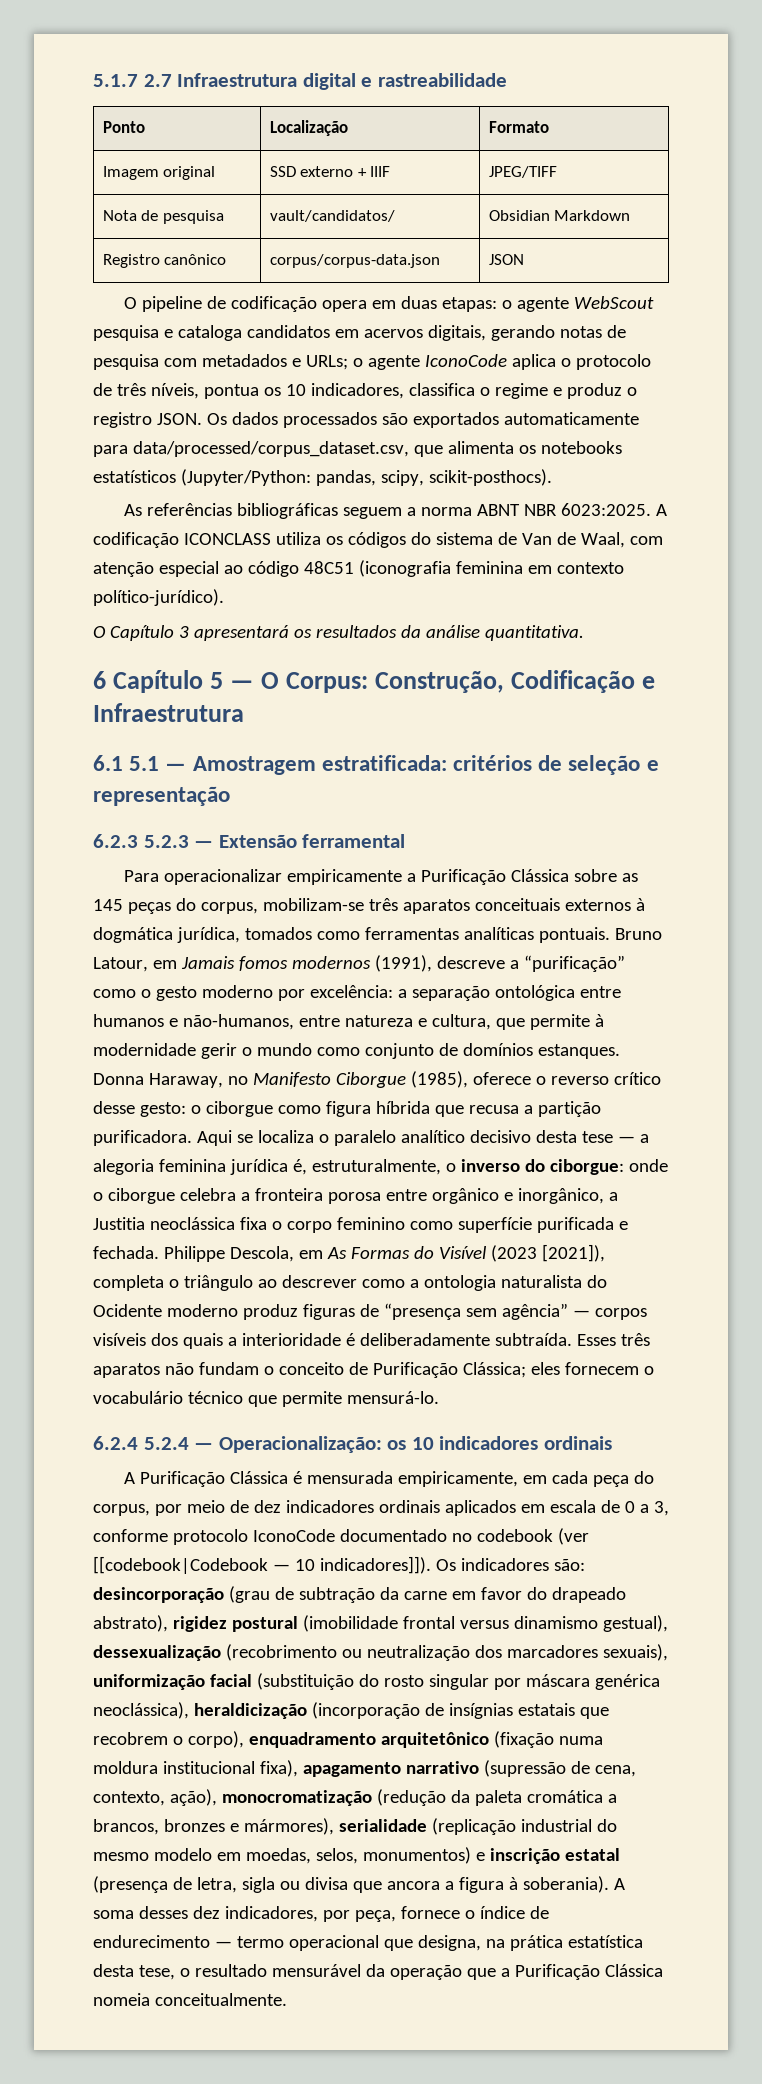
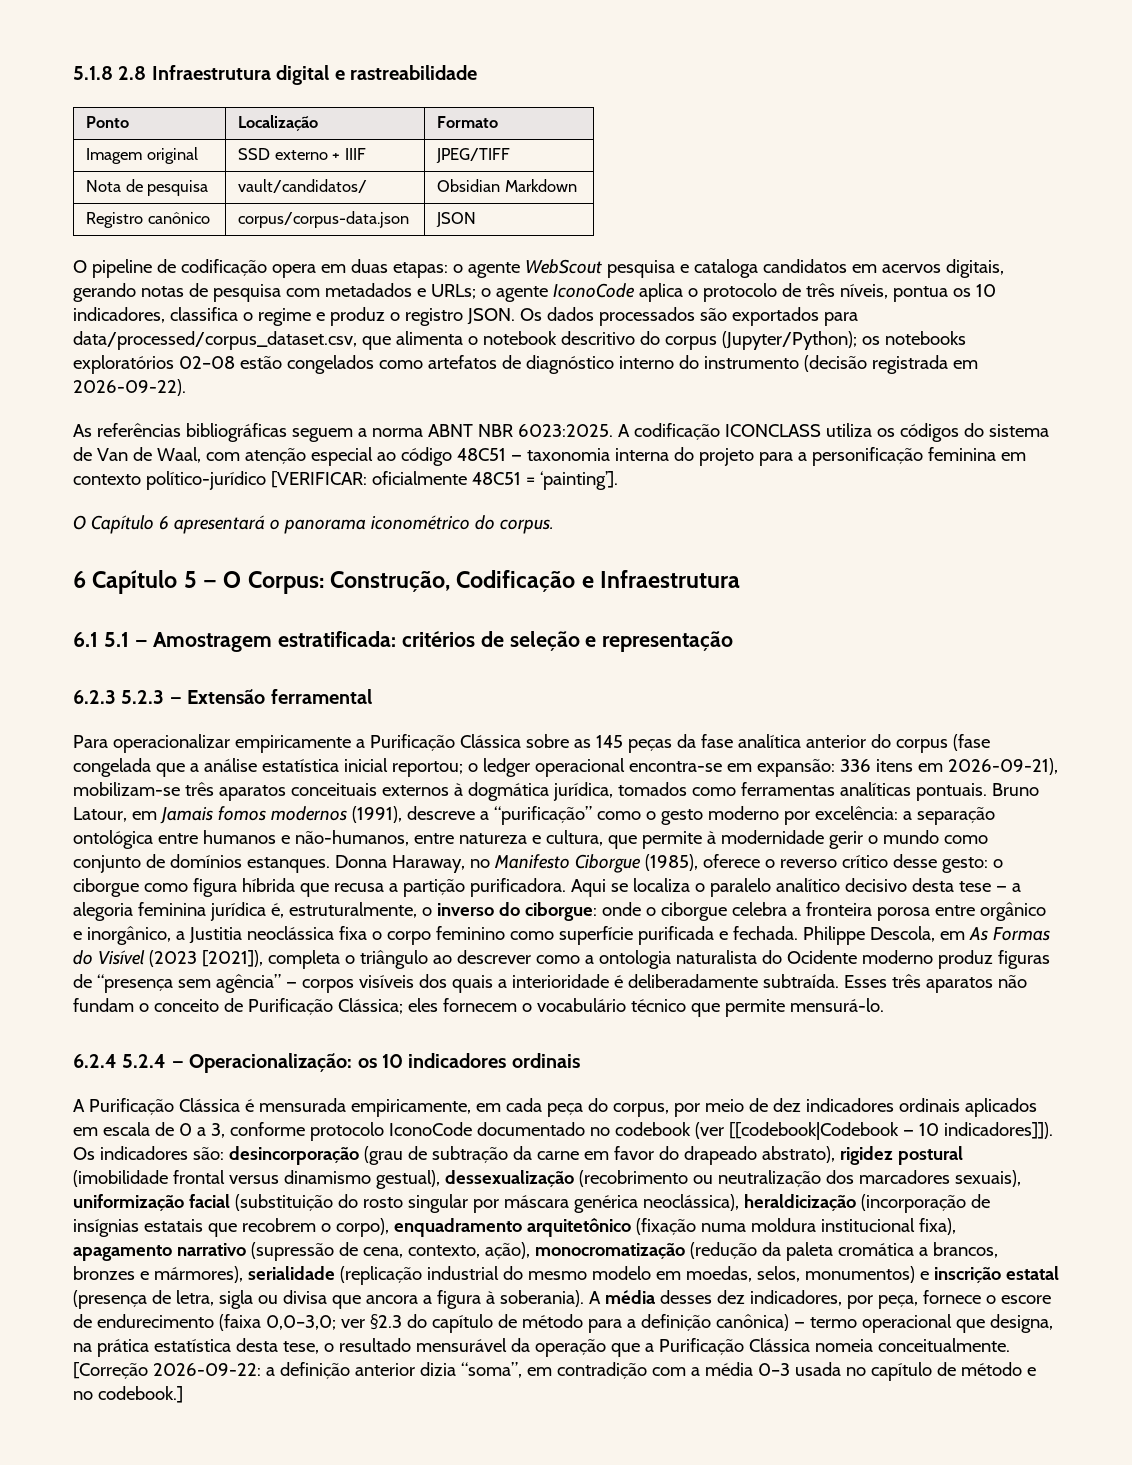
[93,74,172,87] 5.1.7 2.7 -> [73,66,147,80] 5.1.8 2.8
[503,412,639,425] automaticamente -> (819, 316) none
[518,441,622,454] [93,469,552,486] os notebooks estatísticos (Jupyter/Python: pandas, scipy, scikit-posthocs). -> [467,331,966,350] [73,355,978,374] [73,379,186,396] o notebook descritivo do corpus (Jupyter/Python); os notebooks exploratórios 02–08 estão congelados como artefatos de diagnóstico interno do instrumento (decisão registrada em 2026-09-22).
[358,560,624,577] [93,589,224,606] [93,625,584,641] (iconografia feminina em contexto político-jurídico). // O Capítulo 3 apresentará os resultados da análise quantitativa. -> [510,447,1026,466] [73,471,618,490] [73,515,554,534] — taxonomia interna do projeto para a personificação feminina em contexto político-jurídico [VERIFICAR: oficialmente 48C51 = ‘painting’]. // O Capítulo 6 apresentará o panorama iconométrico do corpus.
[175,898,258,914] do corpus, -> [676,734,990,753] [73,758,1058,777] da fase analítica anterior do corpus (fase congelada que a análise estatística inicial reportou; o ledger operacional encontra-se em expansão: 336 itens em 2026-09-21),
[93,1910,134,1919] soma -> [604,1290,655,1304] média
[479,1906,525,1919] índice -> [1000,1295,1051,1304] escore
(210, 1941) none -> [218,1314,789,1333] (faixa 0,0–3,0; ver §2.3 do capítulo de método para a definição canônica)
(287, 1999) none -> [73,1362,1036,1381] [73,1386,183,1403] [Correção 2026-09-22: a definição anterior dizia “soma”, em contradição com a média 0–3 usada no capítulo de método e no codebook.]

